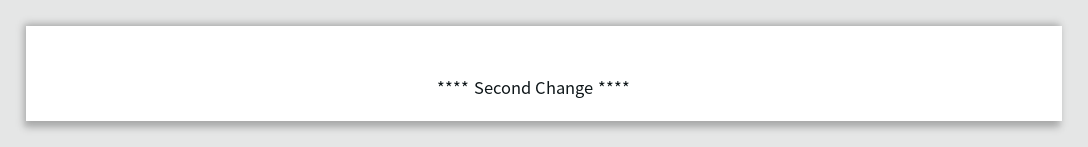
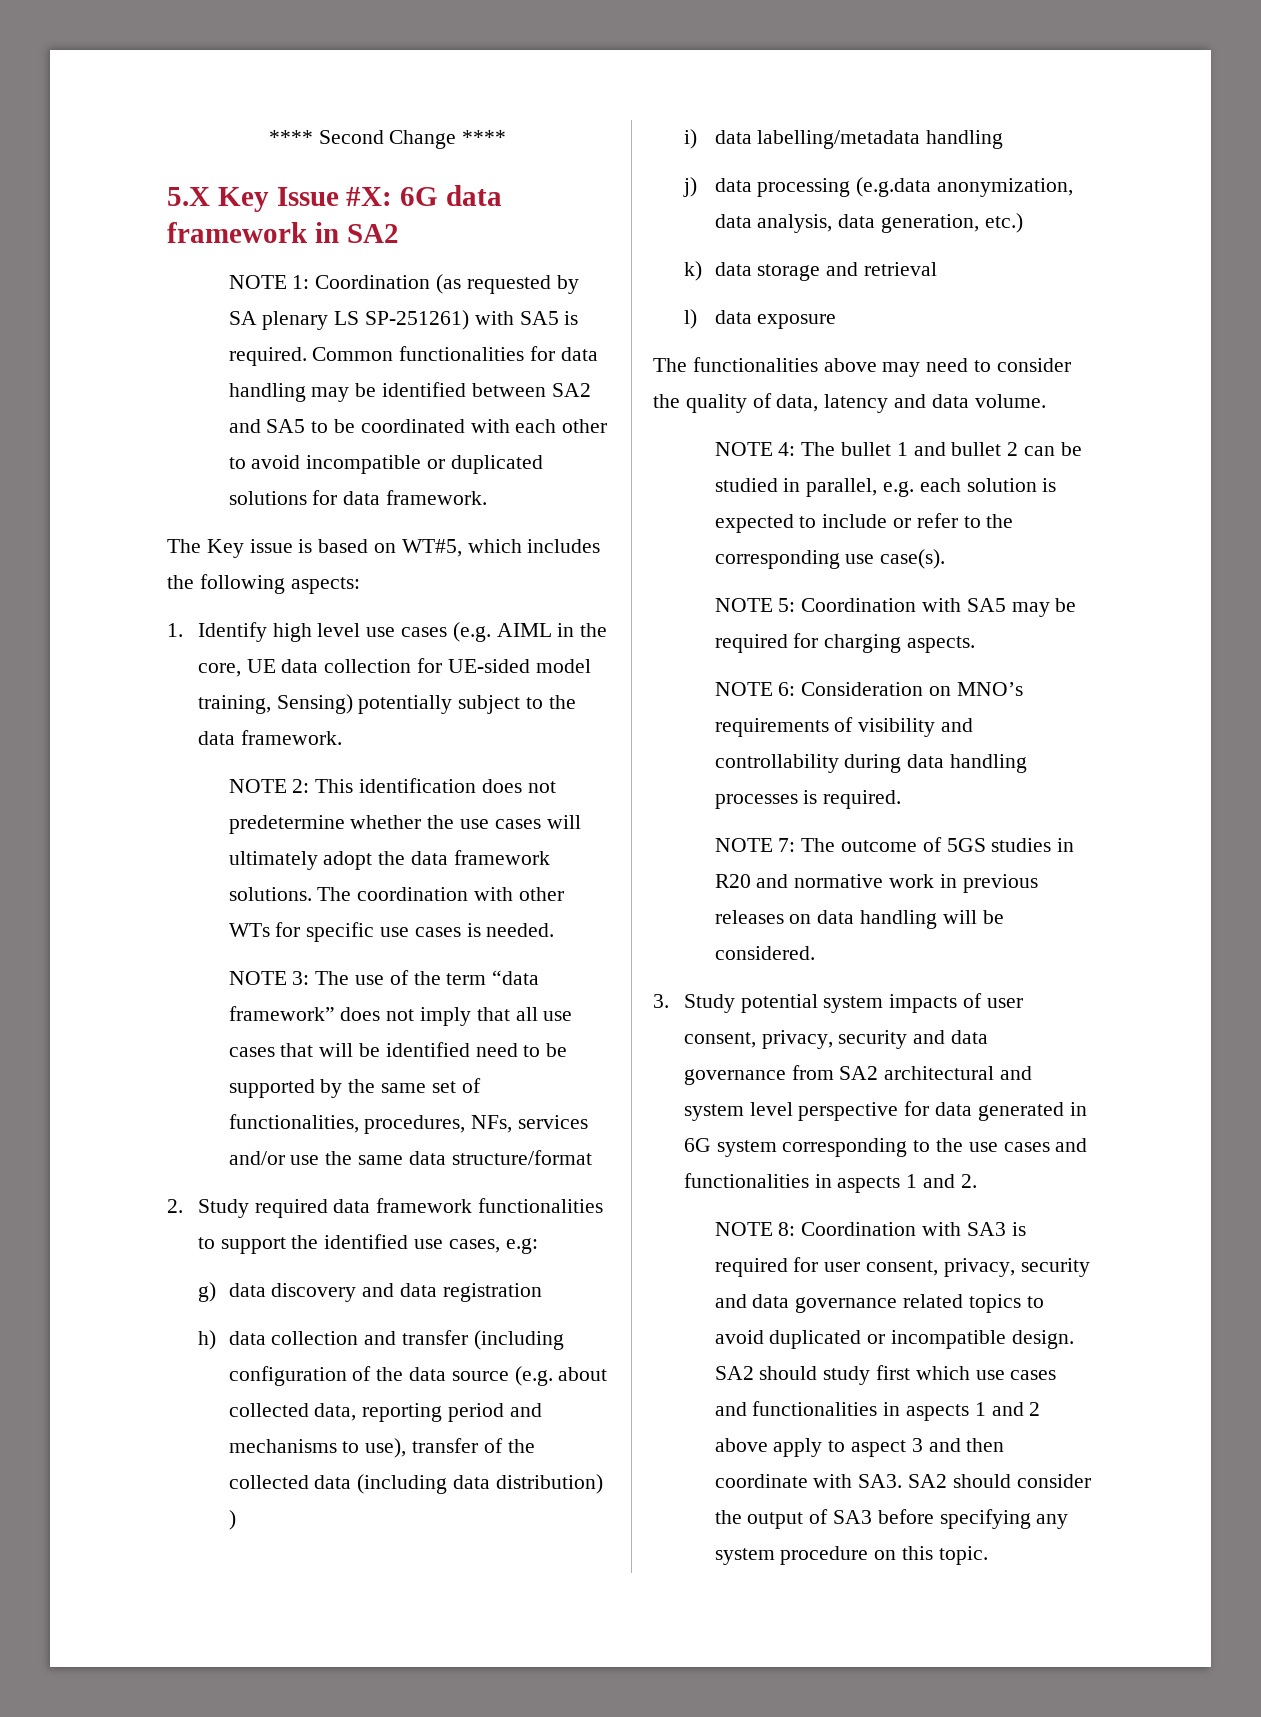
(630, 87) none -> [167,185,503,212] [167,222,399,243] [228,274,579,294] [228,310,579,330] [228,346,598,366] [228,382,591,402] [228,419,608,433] [228,455,543,474] [228,490,487,505] [167,539,601,558] [167,574,360,594] [167,622,608,642] [197,658,591,677] [197,694,576,714] [197,730,342,745] [228,778,556,793] [228,815,581,834] [228,850,550,870] [228,887,564,901] [228,922,555,942] [228,970,540,985] [228,1006,573,1026] [228,1042,568,1057] [228,1078,481,1098] [228,1114,588,1134] [228,1150,592,1165] [167,1198,603,1218] [197,1234,538,1254] [197,1282,542,1302] [197,1330,564,1350] [228,1366,608,1386] [228,1403,542,1422] [228,1438,535,1458] [228,1474,603,1494] [228,1510,236,1530] [683,129,1004,149] [682,177,1073,197] [714,213,1023,233] [683,261,937,281] [683,309,837,329] [653,357,1071,377] [653,393,1046,413] [714,442,1082,456] [714,478,1057,497] [714,513,1014,533] [714,549,946,569] [714,598,1077,617] [714,633,975,653] [714,682,1023,696] [714,717,973,737] [714,754,1027,773] [714,790,902,809] [714,837,1075,852] [714,874,1038,893] [714,910,1004,929] [714,946,815,960] [653,993,1023,1013] [683,1030,988,1049] [683,1065,1032,1085] [683,1101,1087,1121] [683,1138,1088,1157] [683,1173,977,1193] [714,1222,1026,1236] [714,1257,1090,1277] [714,1294,1044,1313] [714,1330,1074,1349] [714,1365,1057,1385] [714,1401,1041,1421] [714,1438,1005,1457] [714,1474,1091,1488] [714,1509,1069,1529] [714,1546,988,1565] // 5.X Key Issue #X: 6G data framework in SA2 // NOTE 1: Coordination (as requested by SA plenary LS SP-251261) with SA5 is required. Common functionalities for data handling may be identified between SA2 and SA5 to be coordinated with each other to avoid incompatible or duplicated solutions for data framework. // The Key issue is based on WT#5, which includes the following aspects: // 1. Identify high level use cases (e.g. AIML in the core, UE data collection for UE-sided model training, Sensing) potentially subject to the data framework. // NOTE 2: This identification does not predetermine whether the use cases will ultimately adopt the data framework solutions. The coordination with other WTs for specific use cases is needed. // NOTE 3: The use of the term “data framework” does not imply that all use cases that will be identified need to be supported by the same set of functionalities, procedures, NFs, services and/or use the same data structure/format // 2. Study required data framework functionalities to support the identified use cases, e.g: // g) data discovery and data registration // h) data collection and transfer (including configuration of the data source (e.g. about collected data, reporting period and mechanisms to use), transfer of the collected data (including data distribution) ) // i) data labelling/metadata handling // j) data processing (e.g.data anonymization, data analysis, data generation, etc.) // k) data storage and retrieval // l) data exposure // The functionalities above may need to consider the quality of data, latency and data volume. // NOTE 4: The bullet 1 and bullet 2 can be studied in parallel, e.g. each solution is expected to include or refer to the corresponding use case(s). // NOTE 5: Coordination with SA5 may be required for charging aspects. // NOTE 6: Consideration on MNO’s requirements of visibility and controllability during data handling processes is required. // NOTE 7: The outcome of 5GS studies in R20 and normative work in previous releases on data handling will be considered. // 3. Study potential system impacts of user consent, privacy, security and data governance from SA2 architectural and system level perspective for data generated in 6G system corresponding to the use cases and functionalities in aspects 1 and 2. // NOTE 8: Coordination with SA3 is required for user consent, privacy, security and data governance related topics to avoid duplicated or incompatible design. SA2 should study first which use cases and functionalities in aspects 1 and 2 above apply to aspect 3 and then coordinate with SA3. SA2 should consider the output of SA3 before specifying any system procedure on this topic.

